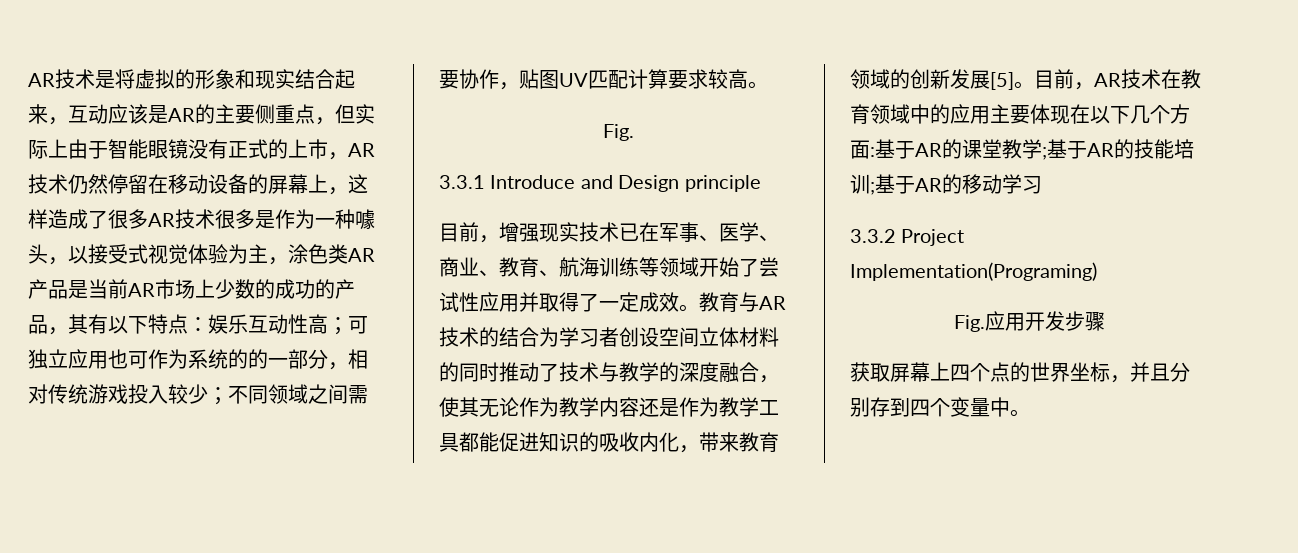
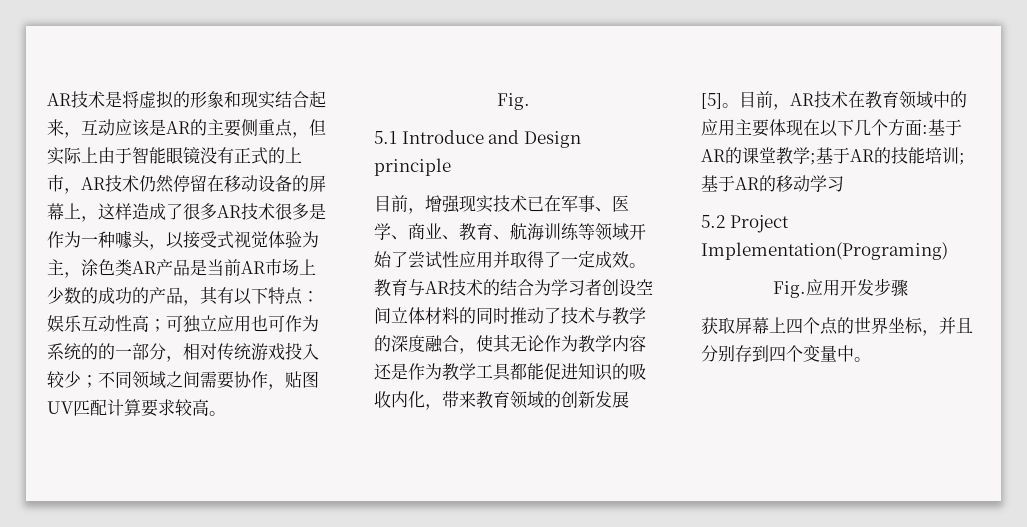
[439,175,485,189] 3.3.1 -> [374,131,397,144] 5.1
[850,229,896,243] 3.3.2 -> [701,215,725,228] 5.2

